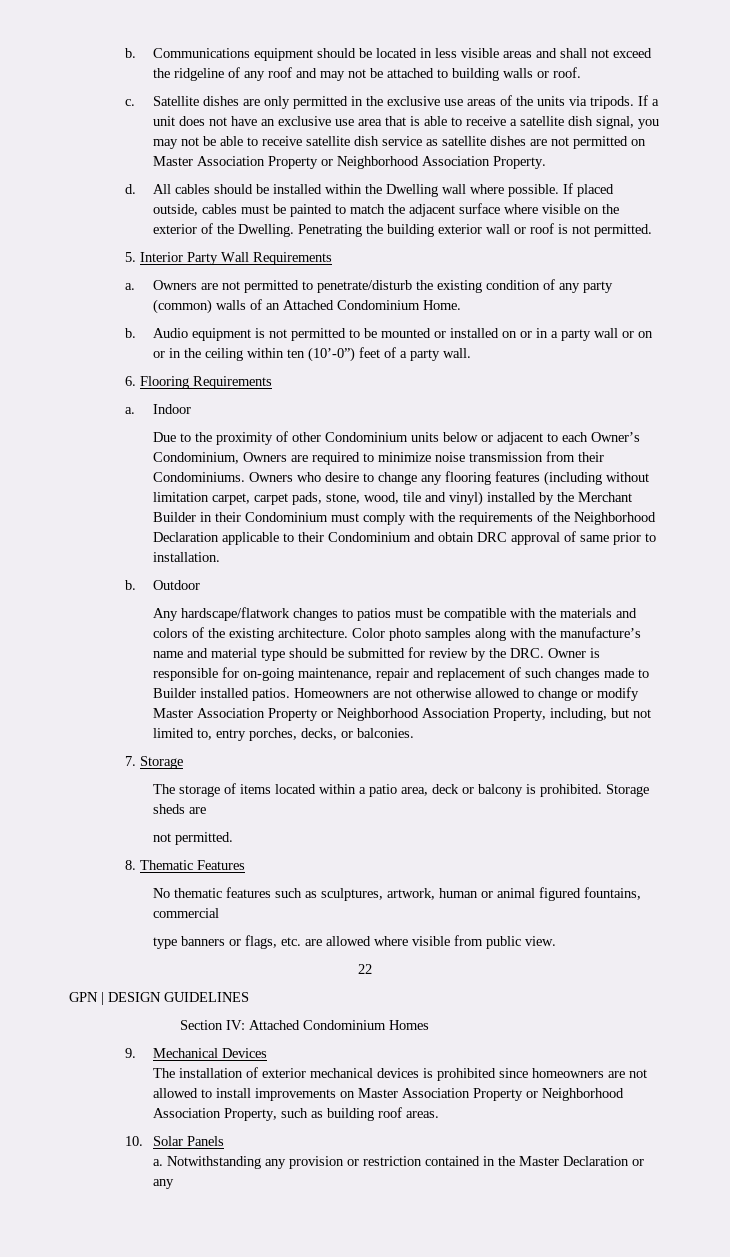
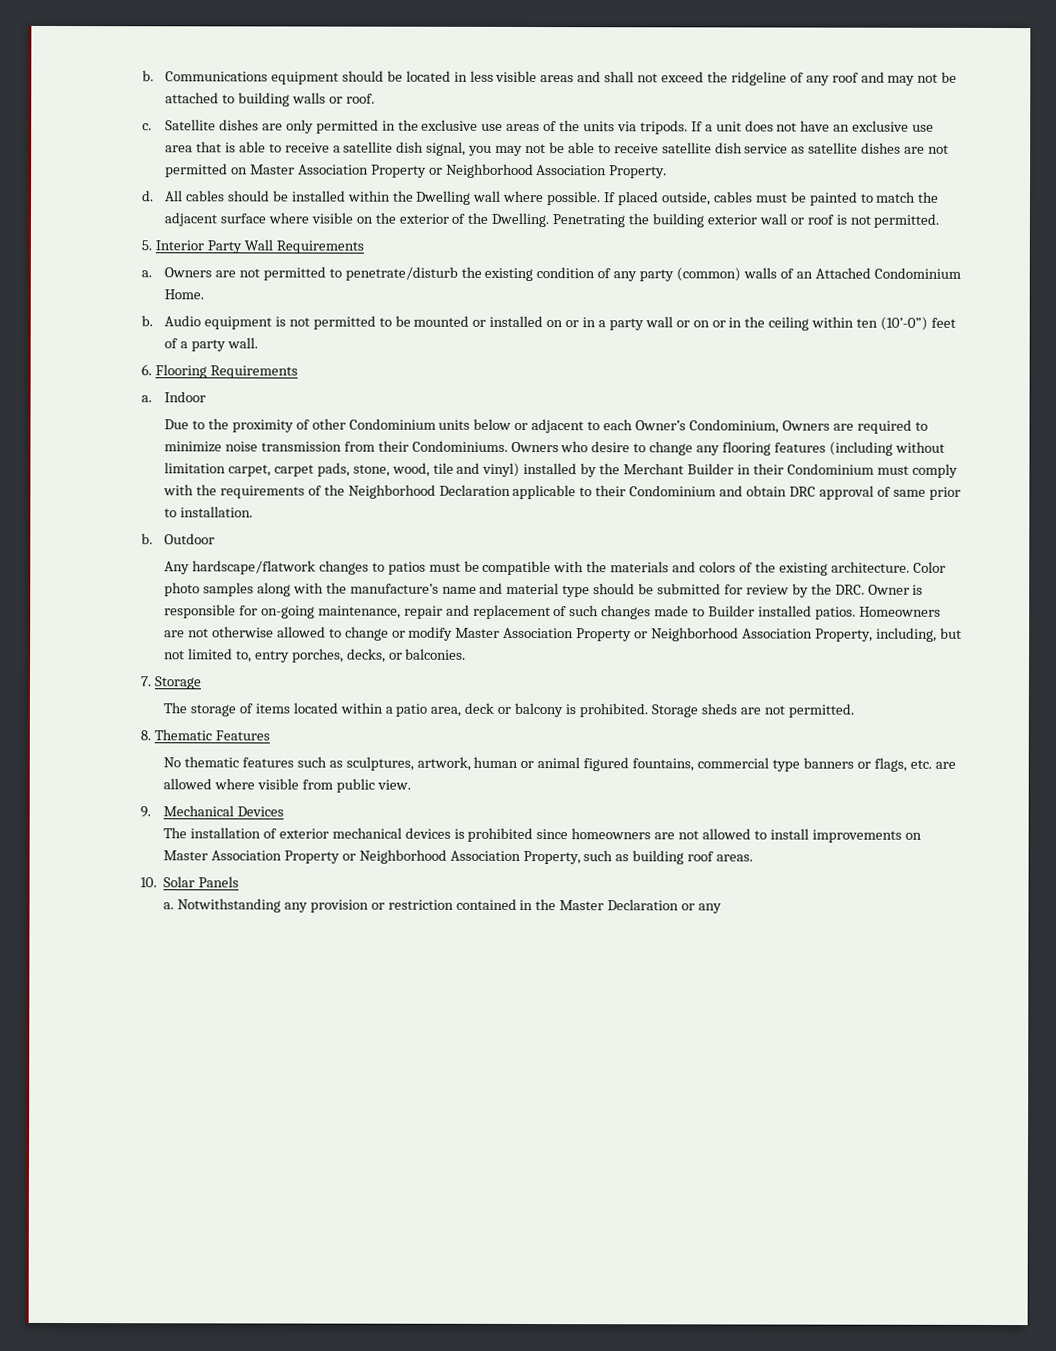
(206, 810) // -> (761, 711) none
(219, 913) // -> (770, 763) none
[358,964,372,974] [69,992,249,1005] [180,1020,430,1030] // 22 // GPN | DESIGN GUIDELINES // Section IV: Attached Condominium Homes -> (411, 784) none

